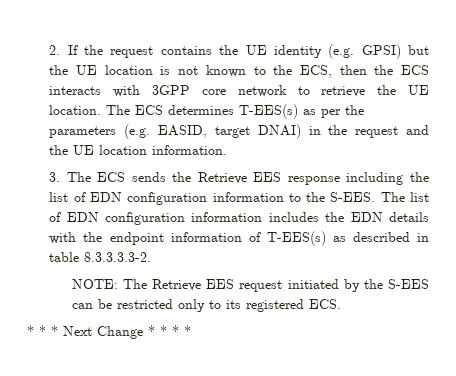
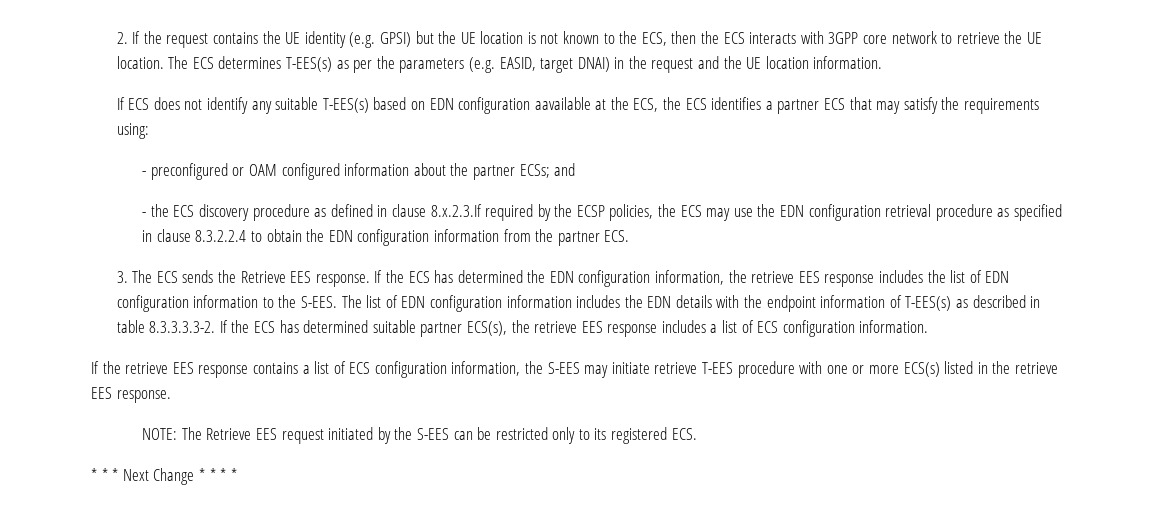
(228, 150) none -> [116,97,1039,114] [116,123,149,139] [142,163,576,180] [142,204,1062,221] [142,229,630,246] // If ECS does not identify any suitable T-EES(s) based on EDN configuration aavailable at the ECS, the ECS identifies a partner ECS that may satisfy the requirements using: // - preconfigured or OAM configured information about the partner ECSs; and // - the ECS discovery procedure as defined in clause 8.x.2.3.If required by the ECSP policies, the ECS may use the EDN configuration retrieval procedure as specified in clause 8.3.2.2.4 to obtain the EDN configuration information from the partner ECS.
[287,172,404,185] response including -> [315,270,924,287] response. If the ECS has determined the EDN configuration information, the retrieve EES response includes
(152, 257) none -> [219,320,929,337] [91,361,1058,378] [91,387,171,403] If the ECS has determined suitable partner ECS(s), the retrieve EES response includes a list of ECS configuration information. // If the retrieve EES response contains a list of ECS configuration information, the S-EES may initiate retrieve T-EES procedure with one or more ECS(s) listed in the retrieve EES response.

